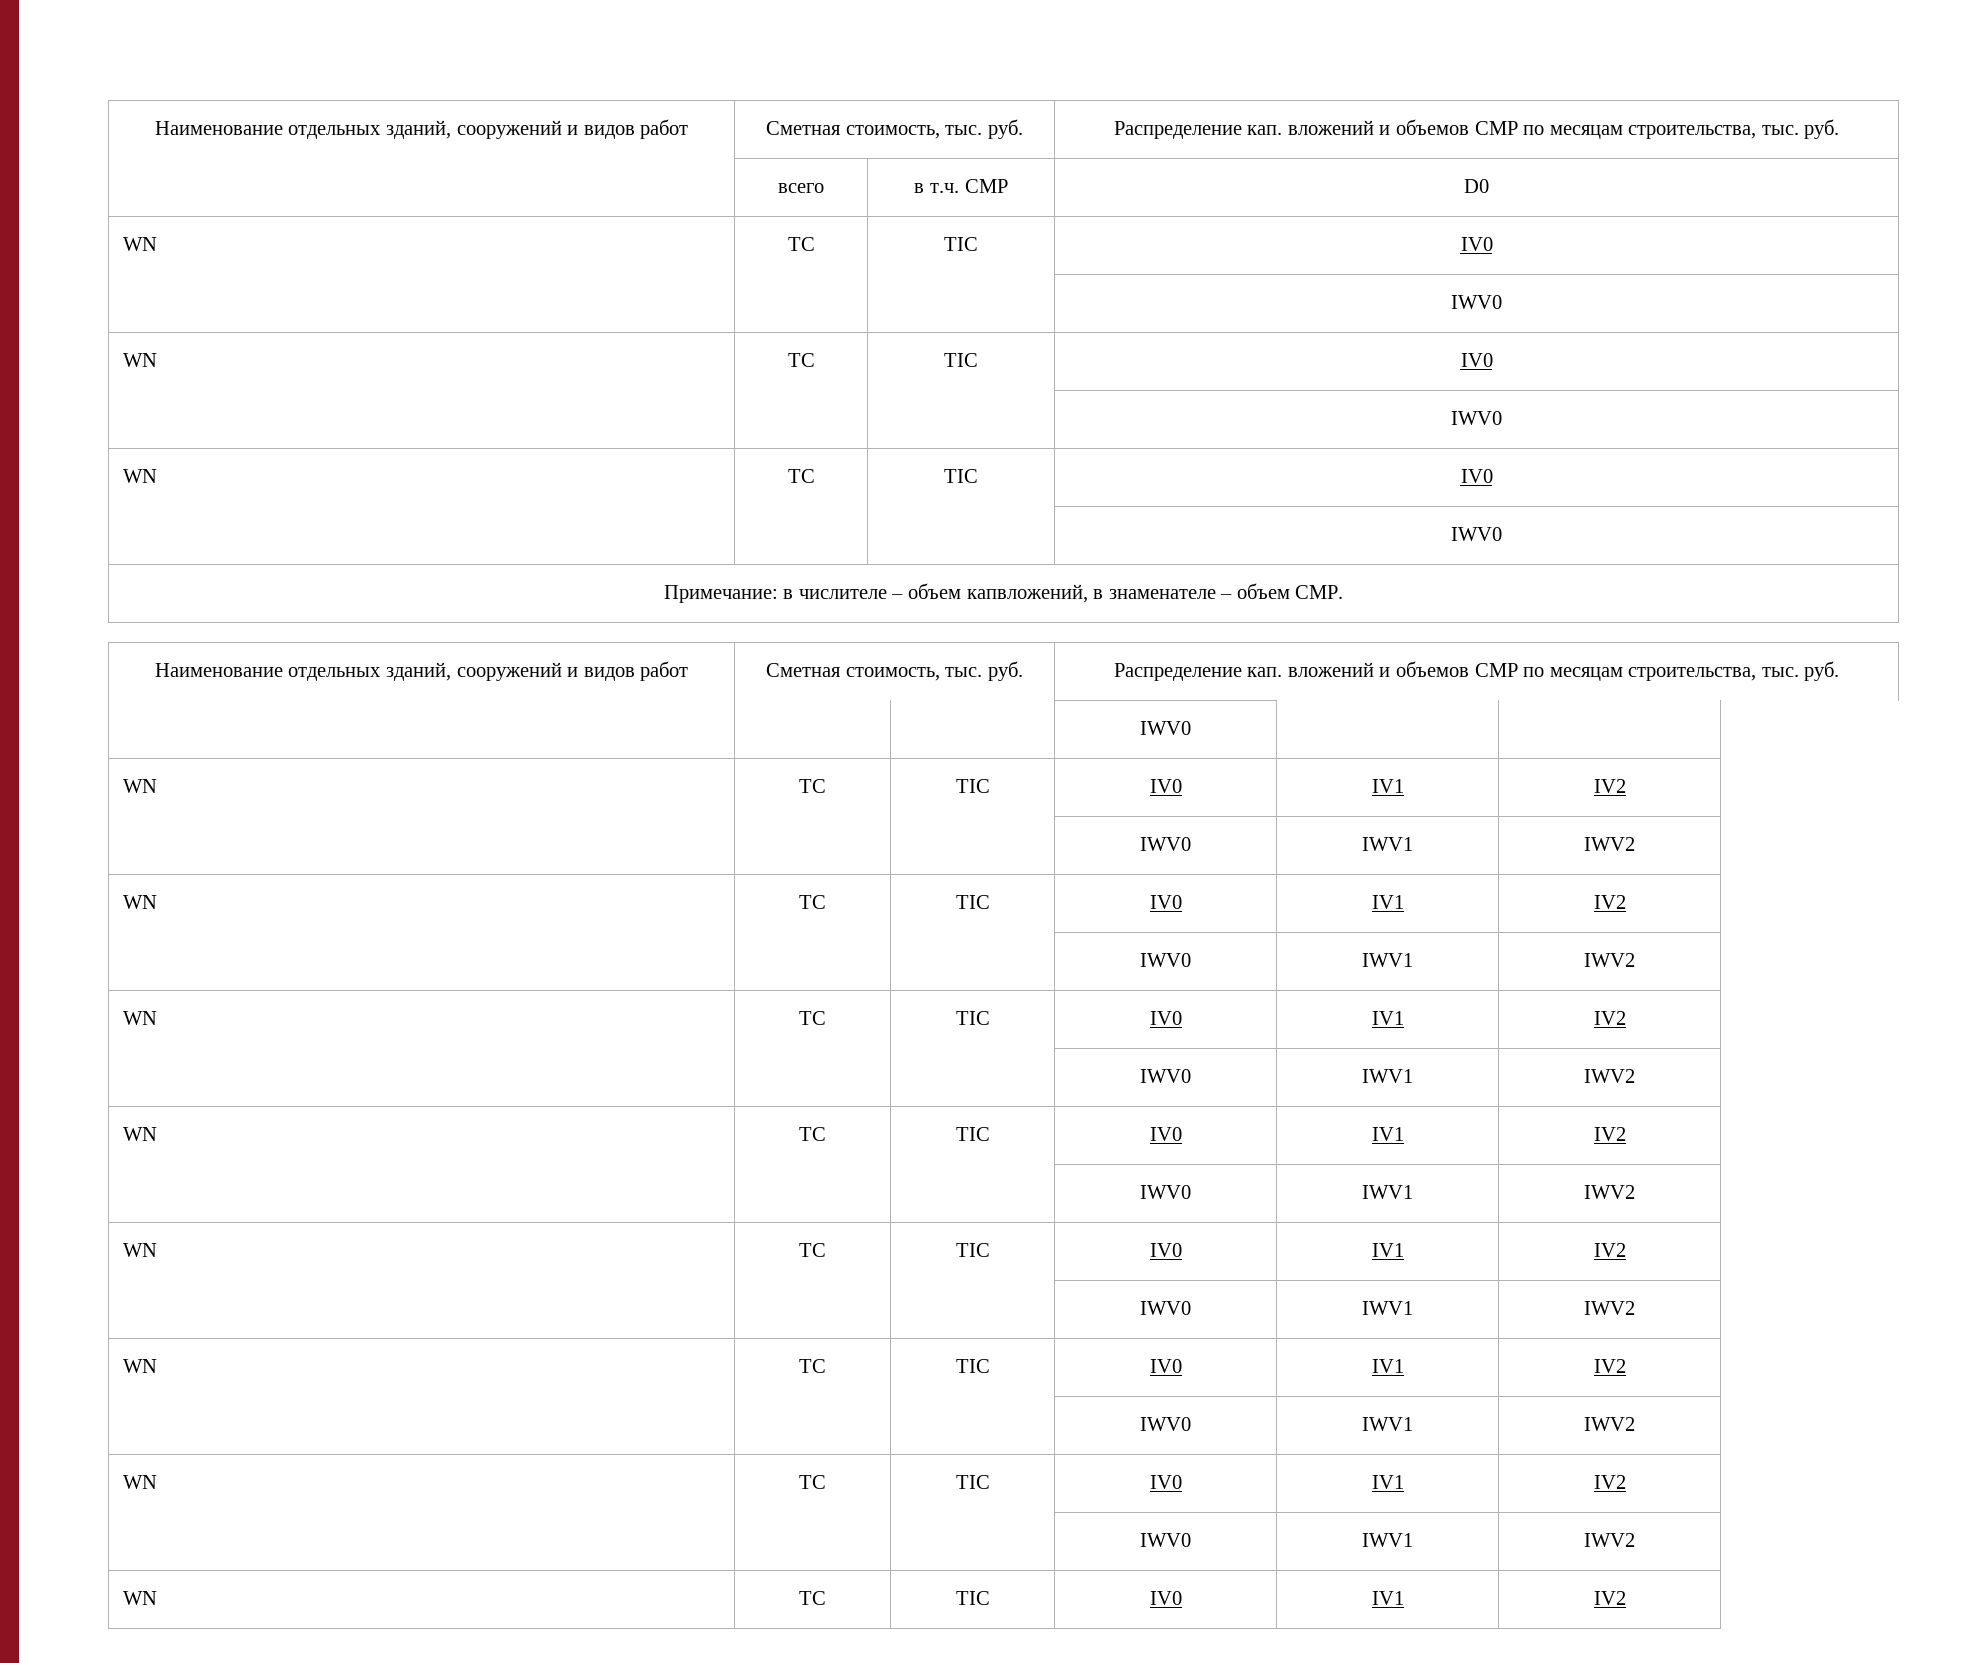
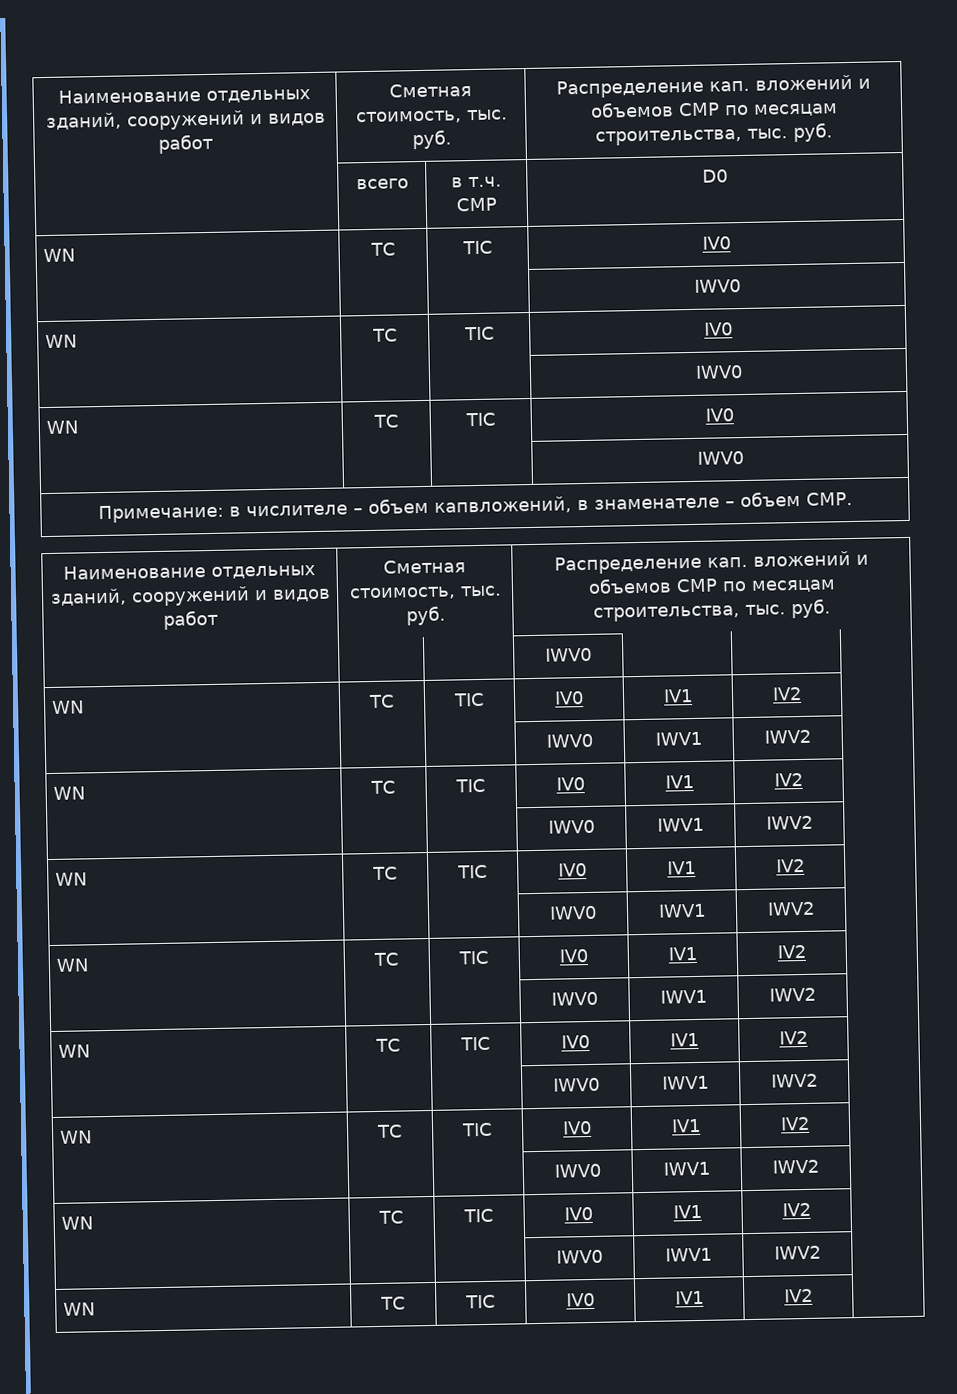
[123,779,158,793] [799,779,826,793] [955,779,990,793] [1149,779,1182,793] [1371,779,1404,793] [1593,779,1626,793] [1140,837,1191,851] [1362,837,1413,851] [1584,837,1635,851] [123,895,158,909] [799,895,826,909] [955,895,990,909] [1149,895,1182,909] [1371,895,1404,909] [1593,895,1626,909] [1140,953,1191,967] [1362,953,1413,967] [1584,953,1635,967] [123,1011,158,1025] [799,1011,826,1025] [955,1011,990,1025] [1149,1011,1182,1025] [1371,1011,1404,1025] [1593,1011,1626,1025] [1140,1069,1191,1083] [1362,1069,1413,1083] [1584,1069,1635,1083] [123,1127,158,1141] [799,1127,826,1141] [955,1127,990,1141] [1149,1127,1182,1141] [1371,1127,1404,1141] [1593,1127,1626,1141] [1140,1185,1191,1199] [1362,1185,1413,1199] [1584,1185,1635,1199] [123,1243,158,1257] [799,1243,826,1257] [955,1243,990,1257] [1149,1243,1182,1257] [1371,1243,1404,1257] [1593,1243,1626,1257] [1140,1301,1191,1315] [1362,1301,1413,1315] [1584,1301,1635,1315] [123,1359,158,1373] [799,1359,826,1373] [955,1359,990,1373] [1149,1359,1182,1373] [1371,1359,1404,1373] [1593,1359,1626,1373] [1140,1417,1191,1431] [1362,1417,1413,1431] [1584,1417,1635,1431] [123,1475,158,1489] [799,1475,826,1489] [955,1475,990,1489] [1149,1475,1182,1489] [1371,1475,1404,1489] [1593,1475,1626,1489] [1140,1533,1191,1547] [1362,1533,1413,1547] [1584,1533,1635,1547] [123,1591,158,1605] [799,1591,826,1605] [955,1591,990,1605] [1149,1591,1182,1605] [1371,1591,1404,1605] [1593,1591,1626,1605] // WN | TC | TIC | IV0 | IV1 | IV2 // | | | IWV0 | IWV1 | IWV2 // WN | TC | TIC | IV0 | IV1 | IV2 // | | | IWV0 | IWV1 | IWV2 // WN | TC | TIC | IV0 | IV1 | IV2 // | | | IWV0 | IWV1 | IWV2 // WN | TC | TIC | IV0 | IV1 | IV2 // | | | IWV0 | IWV1 | IWV2 // WN | TC | TIC | IV0 | IV1 | IV2 // | | | IWV0 | IWV1 | IWV2 // WN | TC | TIC | IV0 | IV1 | IV2 // | | | IWV0 | IWV1 | IWV2 // WN | TC | TIC | IV0 | IV1 | IV2 // | | | IWV0 | IWV1 | IWV2 // WN | TC | TIC | IV0 | IV1 | IV2 -> [50,700,84,714] [368,694,396,709] [453,692,485,707] [554,691,584,705] [663,689,693,703] [772,686,802,701] [546,733,593,748] [655,731,702,746] [764,729,811,744] [52,786,85,800] [370,780,397,795] [455,778,486,793] [556,777,585,791] [665,774,694,789] [774,772,803,787] [548,819,595,834] [657,817,704,832] [766,815,813,830] [54,872,87,886] [372,866,399,881] [457,864,488,879] [558,863,587,877] [667,860,696,875] [776,858,805,873] [549,905,597,920] [658,903,706,918] [767,901,815,916] [55,958,89,972] [373,952,401,966] [458,950,489,965] [559,949,588,963] [668,946,697,961] [777,944,806,959] [551,991,598,1006] [660,989,707,1004] [769,987,816,1002] [57,1044,90,1058] [375,1038,402,1052] [460,1036,491,1051] [561,1034,590,1049] [670,1032,699,1047] [779,1030,808,1045] [553,1077,600,1092] [662,1075,709,1090] [771,1073,818,1088] [59,1130,92,1144] [376,1124,404,1138] [461,1122,493,1137] [562,1120,592,1135] [671,1118,701,1133] [780,1116,810,1131] [554,1163,601,1178] [663,1161,710,1176] [772,1159,819,1174] [60,1216,93,1230] [378,1210,405,1224] [463,1208,494,1223] [564,1206,593,1221] [673,1204,702,1219] [782,1202,811,1217] [556,1249,603,1264] [665,1247,712,1262] [774,1245,821,1260] [62,1302,95,1316] [380,1296,407,1310] [465,1294,496,1309] [566,1292,595,1307] [675,1290,704,1305] [784,1288,813,1303] | // WN | TC | TIC | IV0 | IV1 | IV2 | // | | | IWV0 | IWV1 | IWV2 | // WN | TC | TIC | IV0 | IV1 | IV2 | // | | | IWV0 | IWV1 | IWV2 | // WN | TC | TIC | IV0 | IV1 | IV2 | // | | | IWV0 | IWV1 | IWV2 | // WN | TC | TIC | IV0 | IV1 | IV2 | // | | | IWV0 | IWV1 | IWV2 | // WN | TC | TIC | IV0 | IV1 | IV2 | // | | | IWV0 | IWV1 | IWV2 | // WN | TC | TIC | IV0 | IV1 | IV2 | // | | | IWV0 | IWV1 | IWV2 | // WN | TC | TIC | IV0 | IV1 | IV2 | // | | | IWV0 | IWV1 | IWV2 | // WN | TC | TIC | IV0 | IV1 | IV2 |

